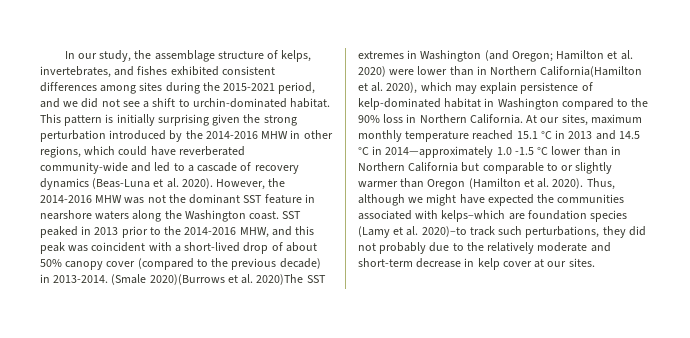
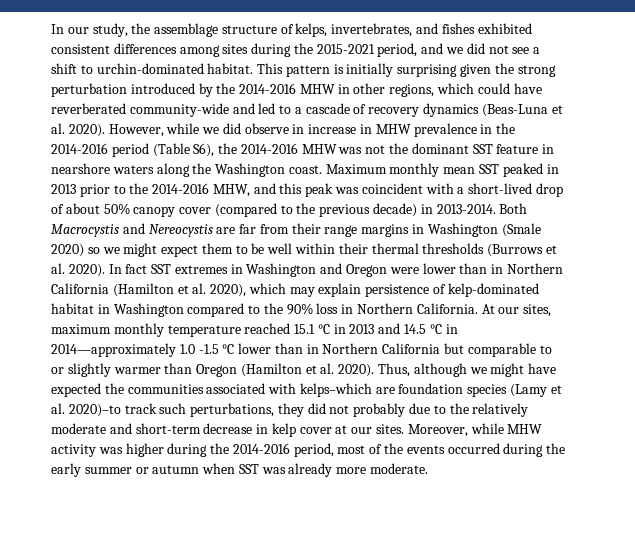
(266, 184) none -> [166,123,516,137] [51,143,215,157] while we did observe in increase in MHW prevalence in the 2014-2016 period (Table S6),
(280, 215) none -> [325,163,476,177] Maximum monthly mean
[111,274,326,285] [358,50,633,62] [358,66,386,77] (Smale 2020)(Burrows et al. 2020)The SST extremes in Washington (and Oregon; Hamilton et al. 2020) -> [499,203,528,214] [51,223,541,237] [51,243,557,257] [51,263,388,277] Both Macrocystis and Nereocystis are far from their range margins in Washington (Smale 2020) so we might expect them to be well within their thermal thresholds (Burrows et al. 2020). In fact SST extremes in Washington and Oregon
[540,66,643,77] California(Hamilton -> [51,283,174,297] California (Hamilton
(595, 262) none -> [407,423,543,437] [51,443,566,457] [51,463,429,477] Moreover, while MHW activity was higher during the 2014-2016 period, most of the events occurred during the early summer or autumn when SST was already more moderate.

